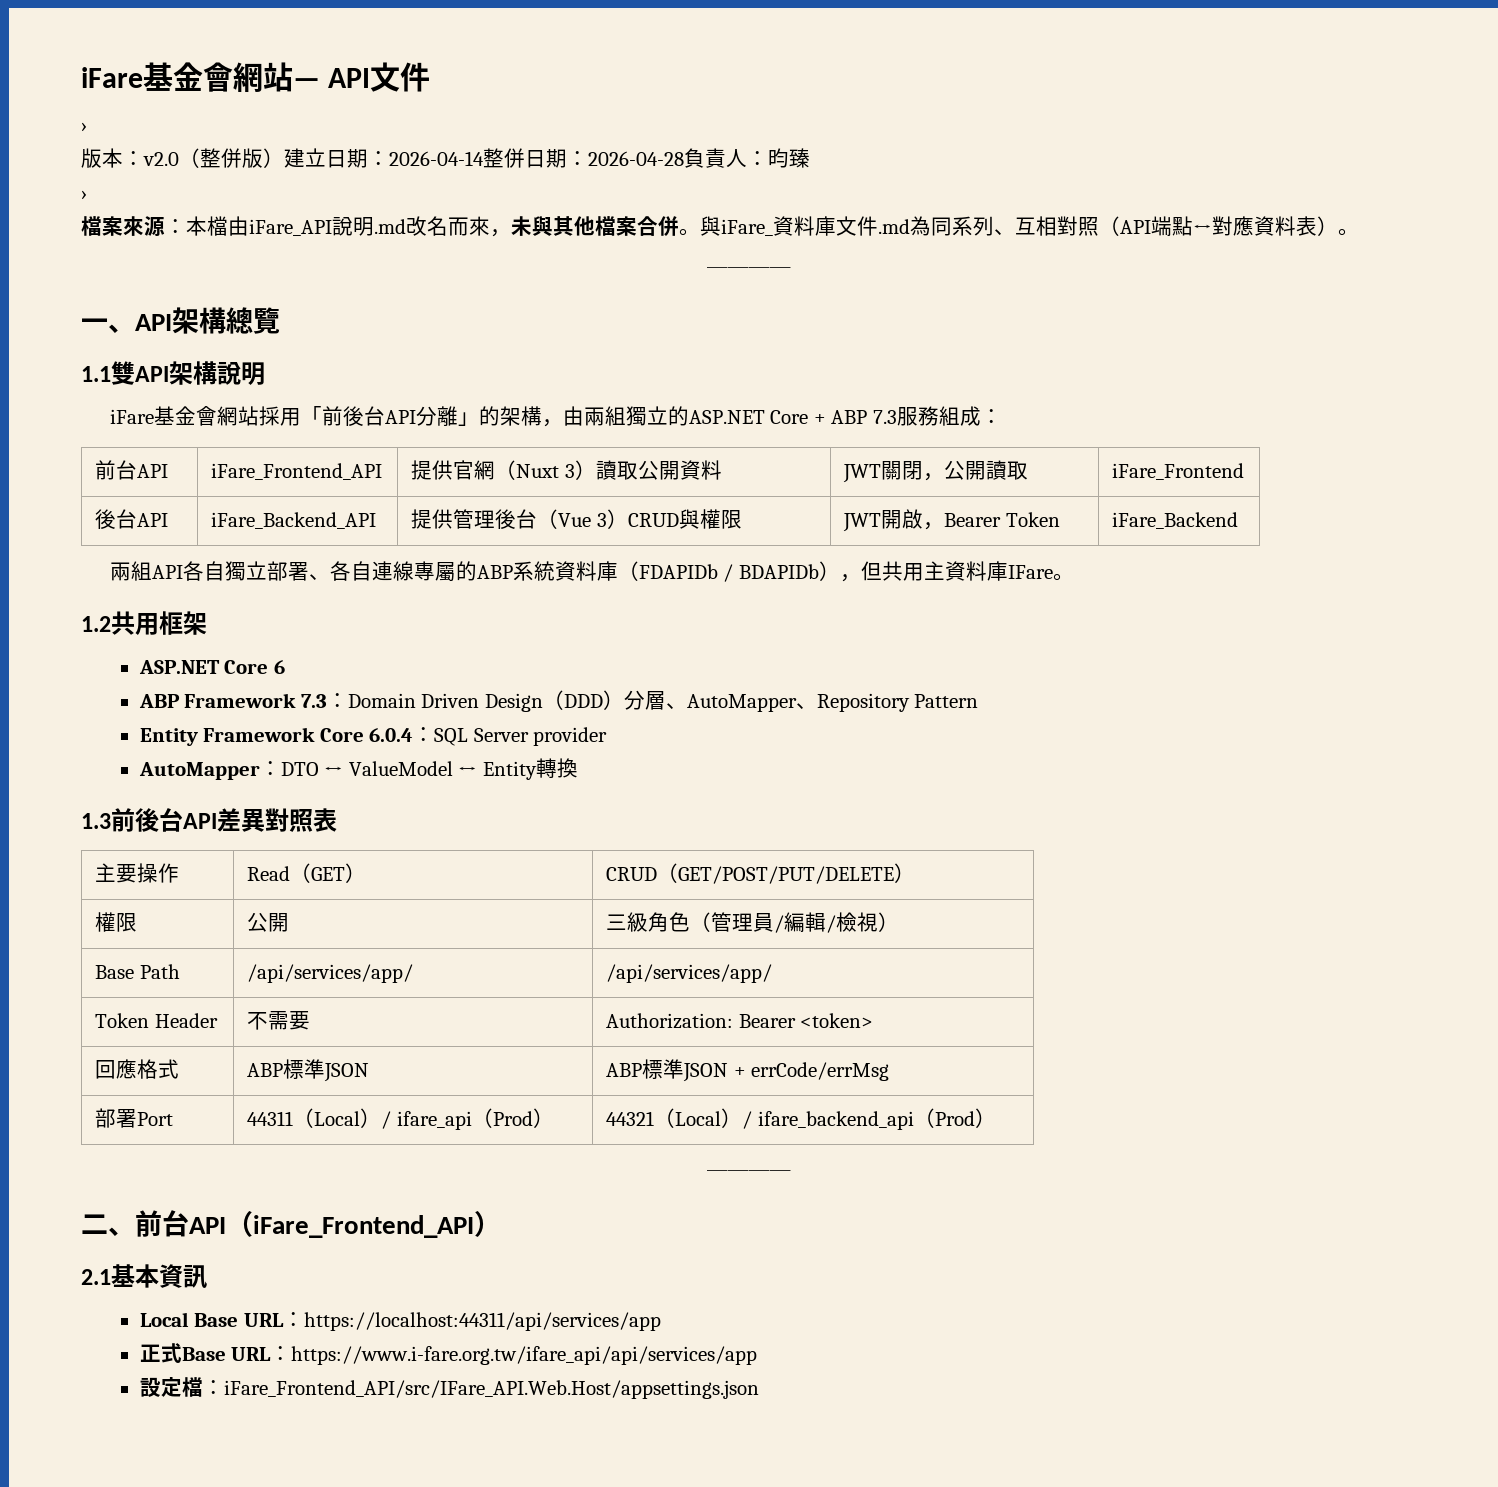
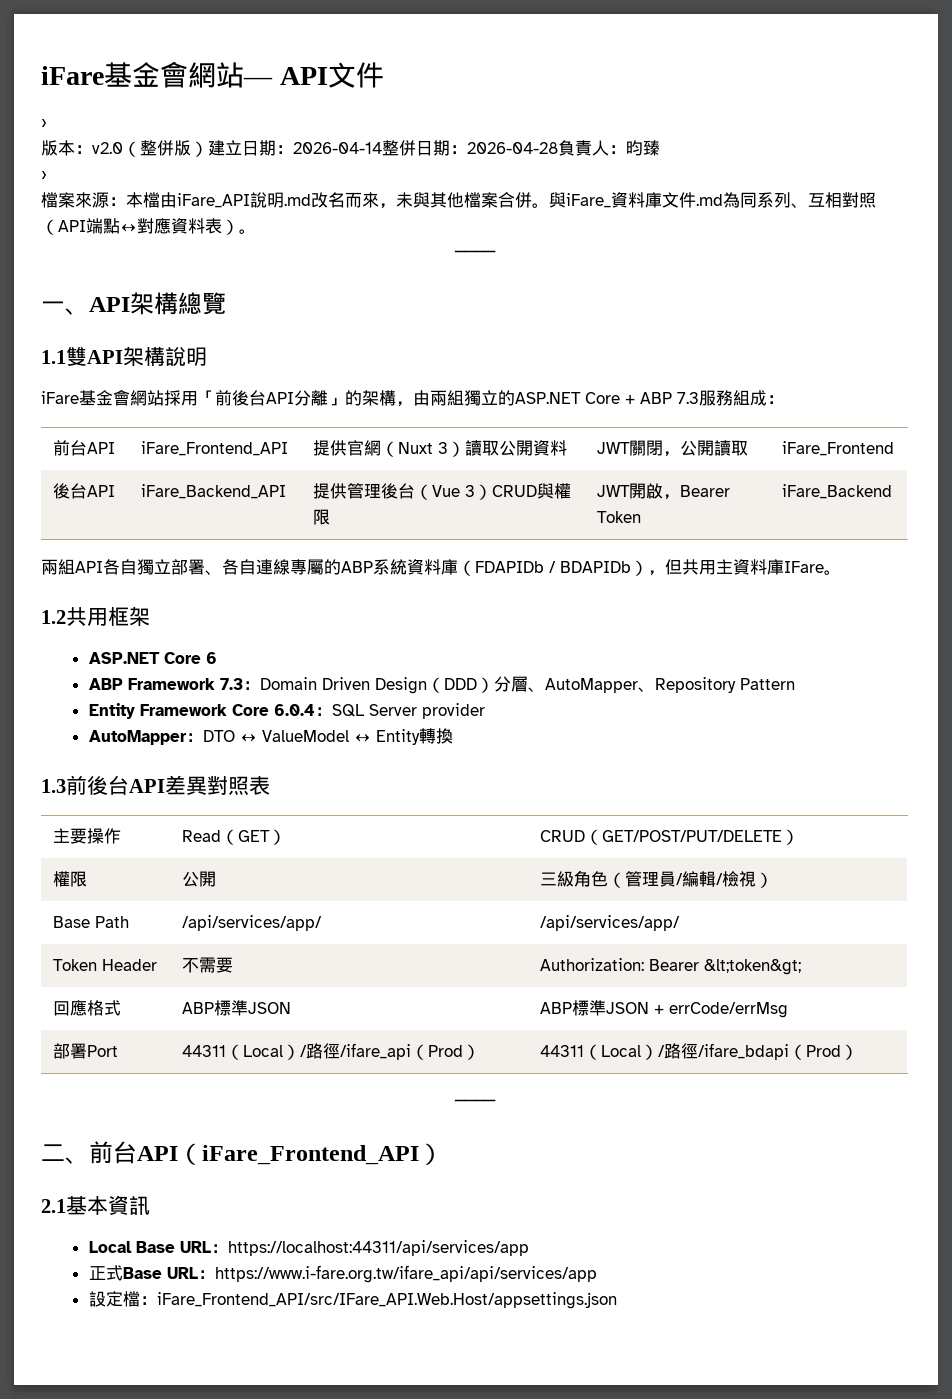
[800,1013,874,1028] <token> -> [703,959,801,975] &lt;token&gt;
[396,1111,472,1130] ifare_api -> [305,1043,411,1060] 路徑/ifare_api
[606,1108,914,1130] 44321（Local）/ ifare_backend_api -> [539,1043,789,1060] 44311（Local）/路徑/ifare_bdapi

